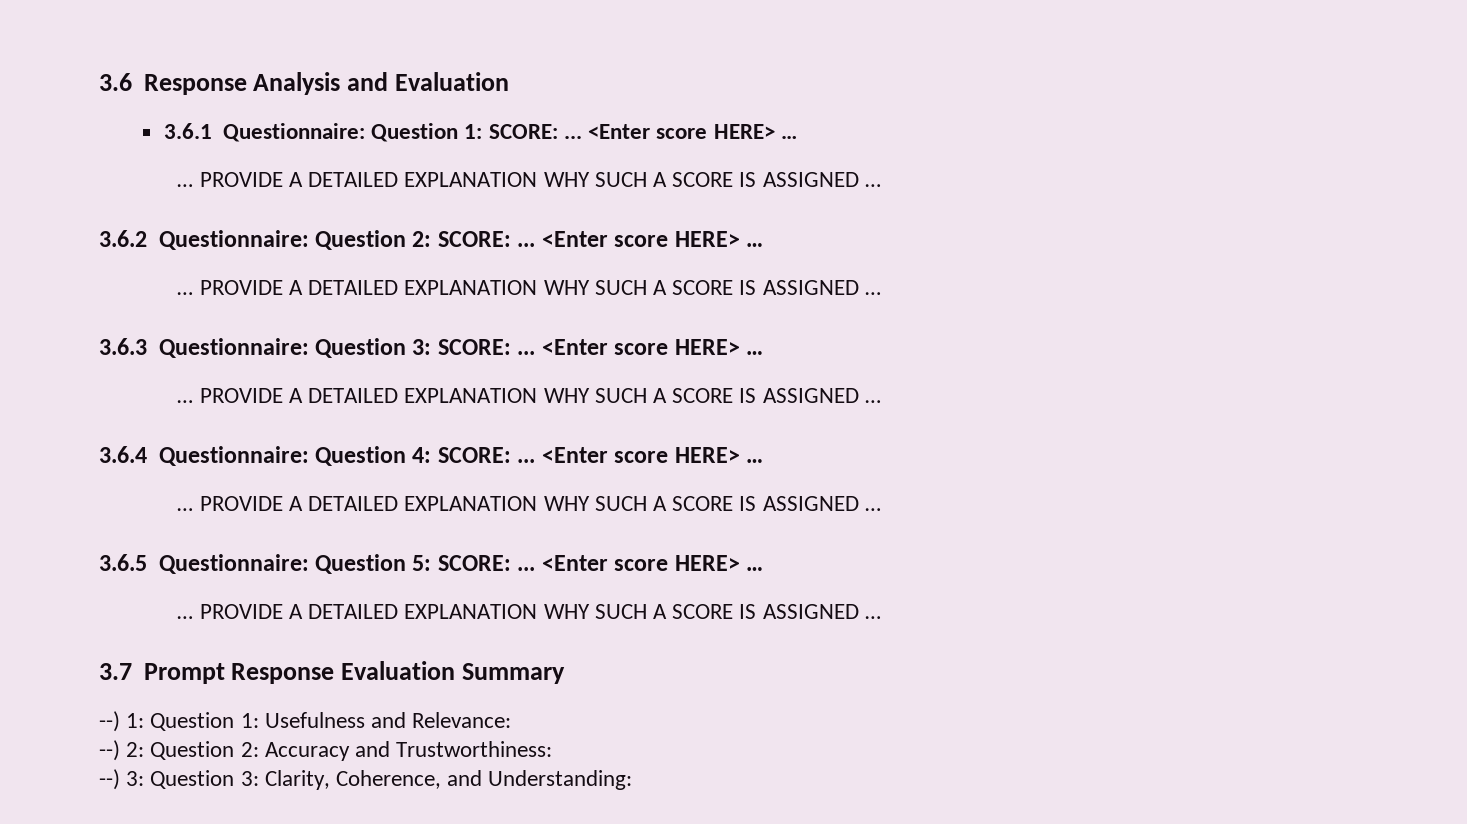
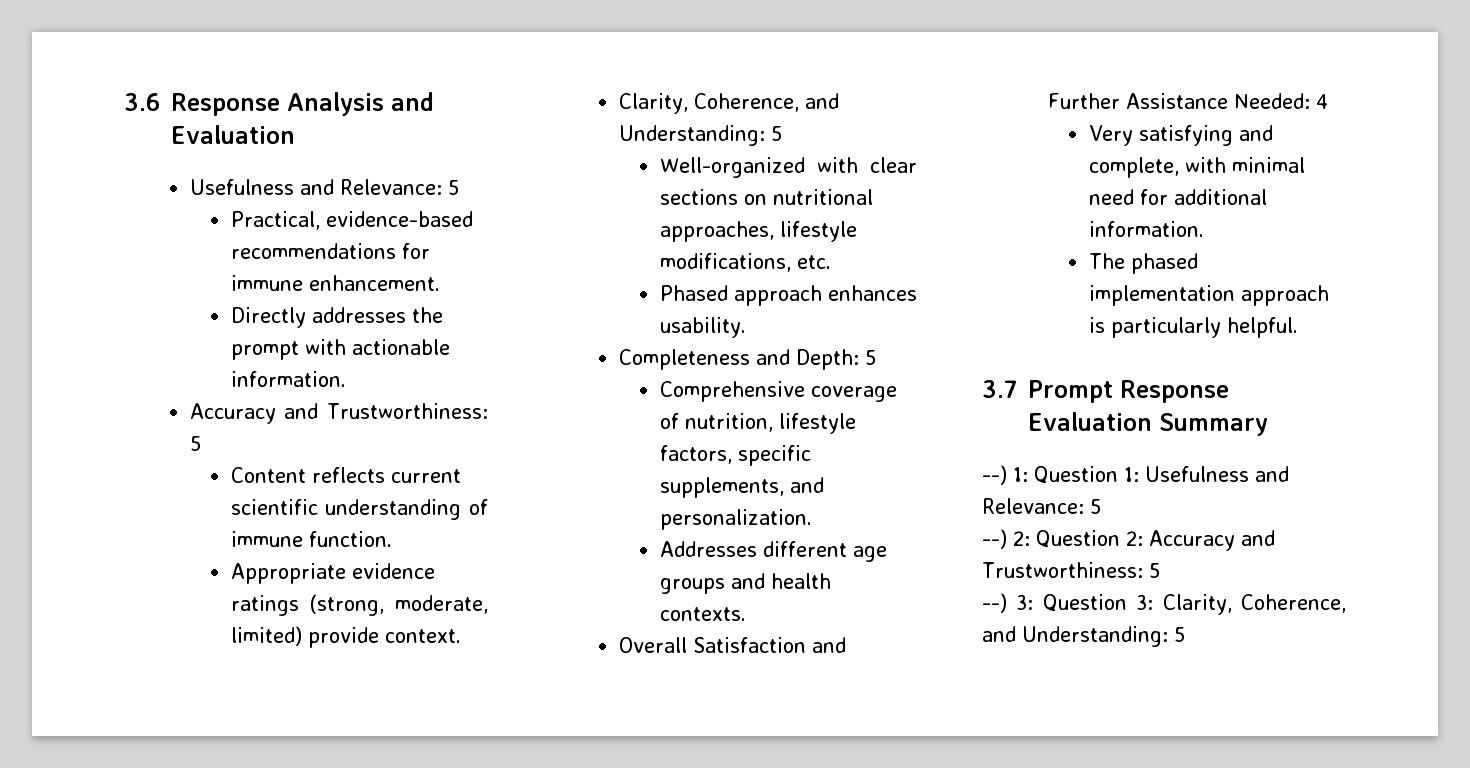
[163,123,797,142] [177,172,881,187] [99,230,764,250] [177,280,881,295] [99,338,764,358] [177,388,881,403] [99,446,764,466] [177,496,881,511] [99,554,764,574] [177,604,881,619] 3.6.1 Questionnaire: Question 1: SCORE: ... <Enter score HERE> … // … PROVIDE A DETAILED EXPLANATION WHY SUCH A SCORE IS ASSIGNED … // 3.6.2 Questionnaire: Question 2: SCORE: ... <Enter score HERE> … // … PROVIDE A DETAILED EXPLANATION WHY SUCH A SCORE IS ASSIGNED … // 3.6.3 Questionnaire: Question 3: SCORE: ... <Enter score HERE> … // … PROVIDE A DETAILED EXPLANATION WHY SUCH A SCORE IS ASSIGNED … // 3.6.4 Questionnaire: Question 4: SCORE: ... <Enter score HERE> … // … PROVIDE A DETAILED EXPLANATION WHY SUCH A SCORE IS ASSIGNED … // 3.6.5 Questionnaire: Question 5: SCORE: ... <Enter score HERE> … // … PROVIDE A DETAILED EXPLANATION WHY SUCH A SCORE IS ASSIGNED … -> [189,179,459,195] [230,211,473,230] [230,243,430,259] [230,275,440,291] [230,307,443,328] [230,339,450,360] [230,371,346,387] [189,403,489,424] [189,436,201,451] [230,467,461,483] [230,499,488,520] [230,531,392,547] [230,563,435,584] [230,594,488,616] [230,626,461,648] [618,93,839,114] [618,125,782,146] [659,157,917,178] [659,189,873,205] [659,221,857,242] [659,253,831,272] [659,285,917,306] [659,317,746,338] [618,349,876,370] [659,381,897,402] [659,413,856,434] [659,445,811,466] [659,477,824,498] [659,509,812,530] [659,541,887,562] [659,573,831,594] [659,607,746,621] [618,637,846,653] [1047,93,1328,109] [1088,125,1273,146] [1088,157,1305,178] [1088,189,1267,205] [1088,221,1204,237] [1088,253,1198,274] [1088,285,1329,306] [1088,317,1298,338] Usefulness and Relevance: 5 // Practical, evidence-based recommendations for immune enhancement. // Directly addresses the prompt with actionable information. // Accuracy and Trustworthiness: 5 // Content reflects current scientific understanding of immune function. // Appropriate evidence ratings (strong, moderate, limited) provide context. // Clarity, Coherence, and Understanding: 5 // Well-organized with clear sections on nutritional approaches, lifestyle modifications, etc. // Phased approach enhances usability. // Completeness and Depth: 5 // Comprehensive coverage of nutrition, lifestyle factors, specific supplements, and personalization. // Addresses different age groups and health contexts. // Overall Satisfaction and Further Assistance Needed: 4 // Very satisfying and complete, with minimal need for additional information. // The phased implementation approach is particularly helpful.
(512, 720) none -> [1090,499,1101,514] 5
(553, 749) none -> [1148,563,1160,578] 5
(633, 780) none -> [1174,627,1185,642] 5

